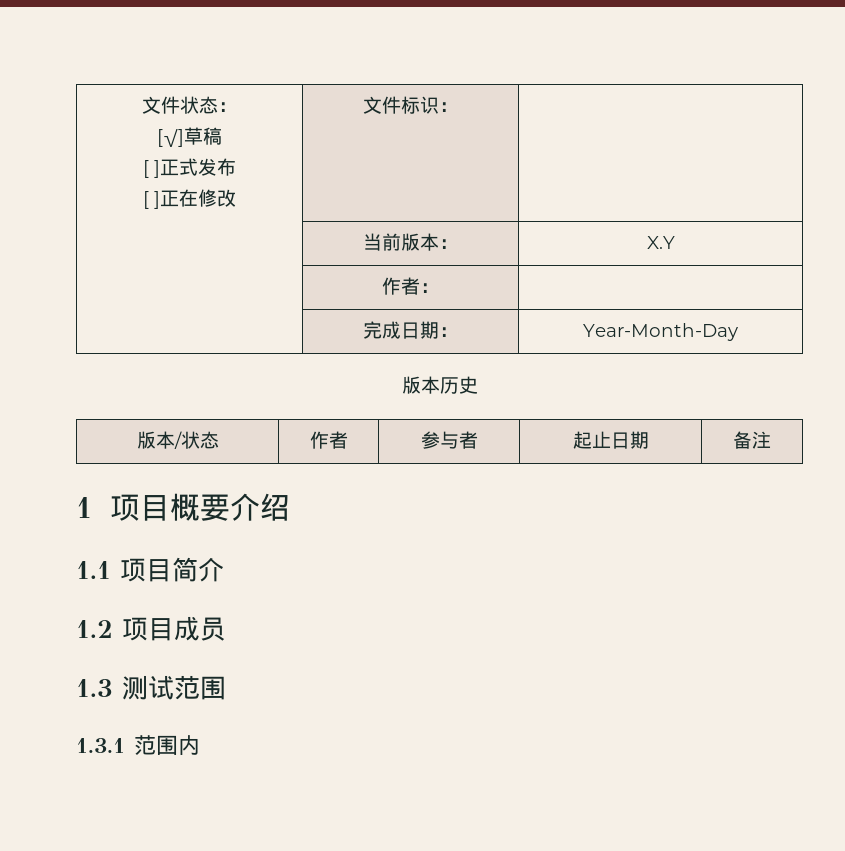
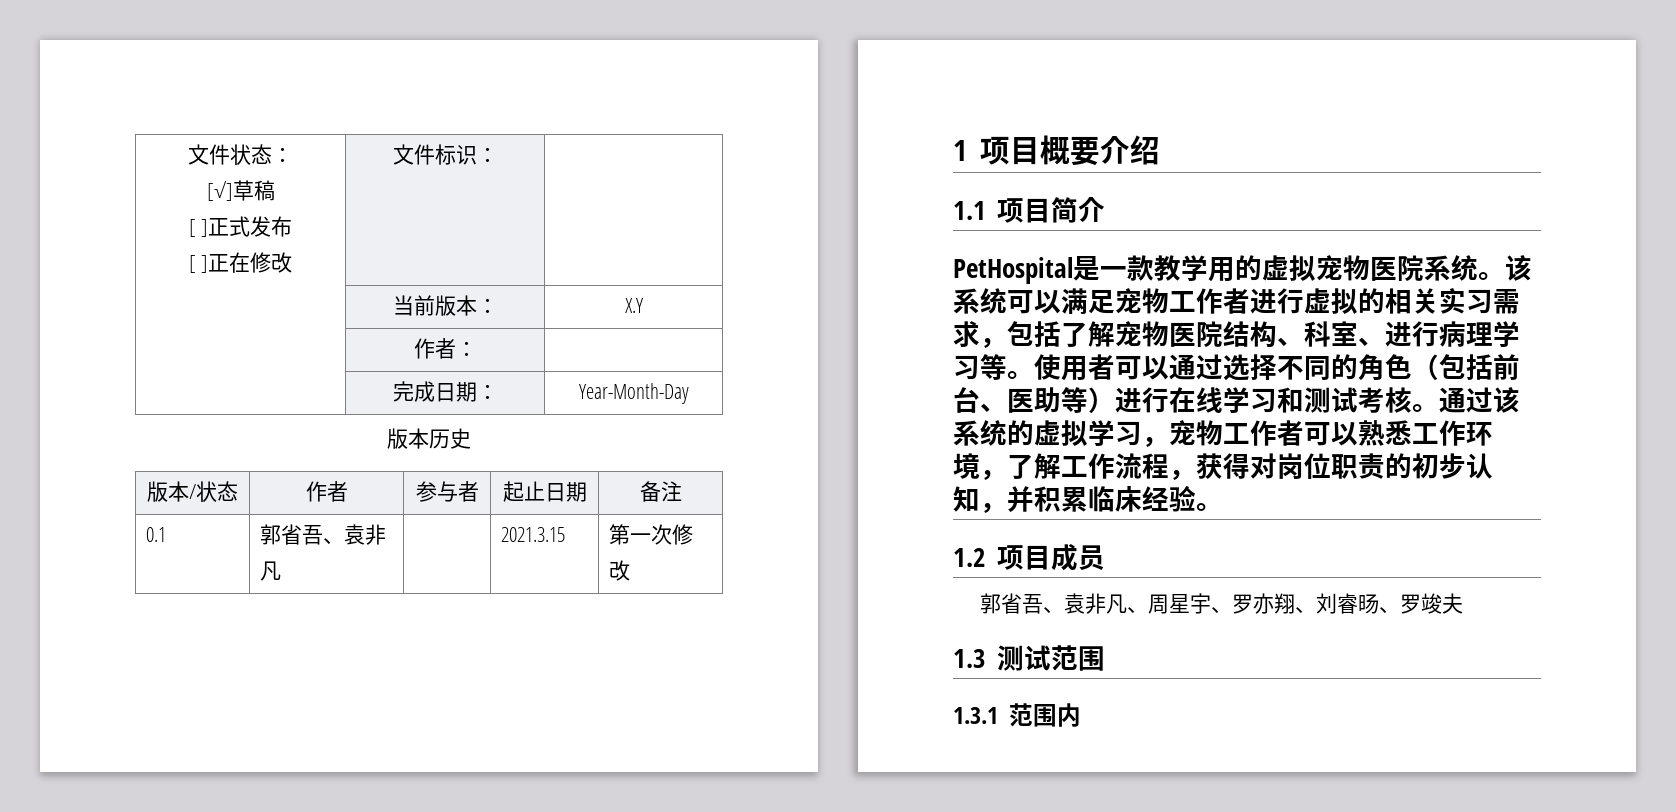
(771, 440) none -> [146,527,167,542] [260,524,387,545] [260,561,282,581] [501,527,566,542] [609,524,694,545] [609,560,631,581] // 0.1 | 郭省吾、袁非凡 | | 2021.3.15 | 第一次修改
[76,616,227,641] 1.2项目成员 -> [953,255,1532,284] [953,288,1520,314] [953,321,1520,348] [953,354,1520,381] [953,387,1520,413] [953,420,1493,447] [953,453,1493,480] [953,486,1223,513] [953,544,1105,571] [979,593,1463,614] PetHospital是一款教学用的虚拟宠物医院系统。该系统可以满足宠物工作者进行虚拟的相关实习需求，包括了解宠物医院结构、科室、进行病理学习等。使用者可以通过选择不同的角色（包括前台、医助等）进行在线学习和测试考核。通过该系统的虚拟学习，宠物工作者可以熟悉工作环境，了解工作流程，获得对岗位职责的初步认知，并积累临床经验。 // 1.2项目成员 // 郭省吾、袁非凡、周星宇、罗亦翔、刘睿旸、罗竣夫

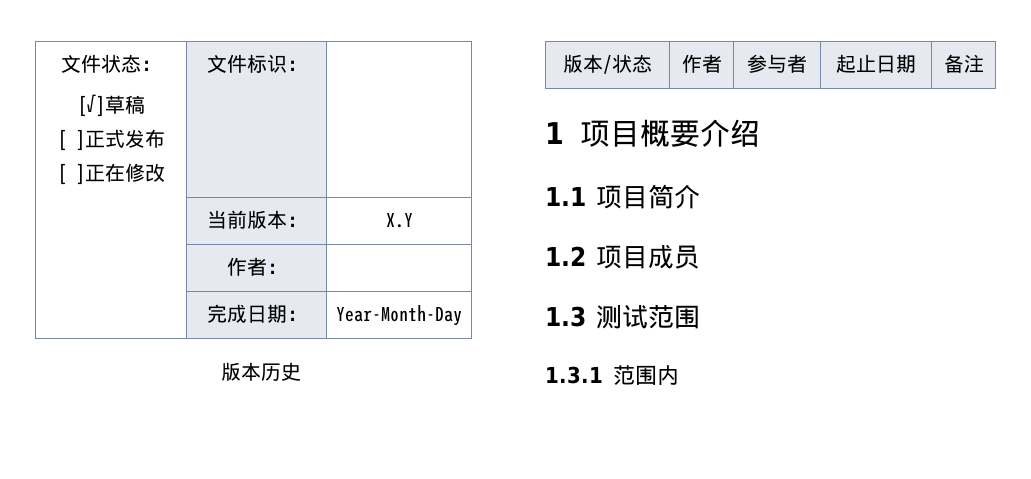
[146,527,167,542] [260,524,387,545] [260,561,282,581] [501,527,566,542] [609,524,694,545] [609,560,631,581] // 0.1 | 郭省吾、袁非凡 | | 2021.3.15 | 第一次修改 -> (984, 63) none
[953,255,1532,284] [953,288,1520,314] [953,321,1520,348] [953,354,1520,381] [953,387,1520,413] [953,420,1493,447] [953,453,1493,480] [953,486,1223,513] [953,544,1105,571] [979,593,1463,614] PetHospital是一款教学用的虚拟宠物医院系统。该系统可以满足宠物工作者进行虚拟的相关实习需求，包括了解宠物医院结构、科室、进行病理学习等。使用者可以通过选择不同的角色（包括前台、医助等）进行在线学习和测试考核。通过该系统的虚拟学习，宠物工作者可以熟悉工作环境，了解工作流程，获得对岗位职责的初步认知，并积累临床经验。 // 1.2项目成员 // 郭省吾、袁非凡、周星宇、罗亦翔、刘睿旸、罗竣夫 -> [545,244,700,269] 1.2项目成员

